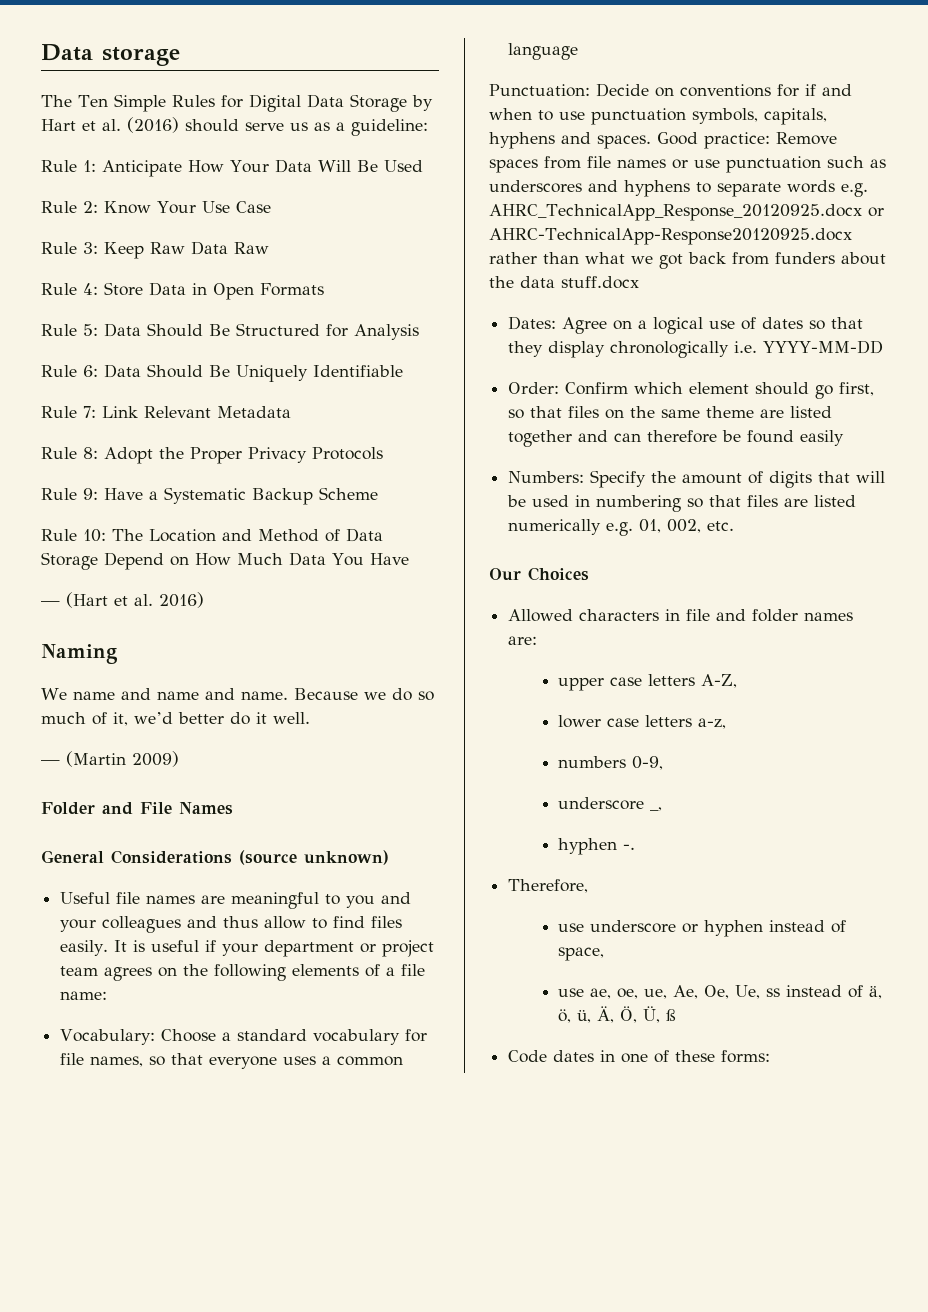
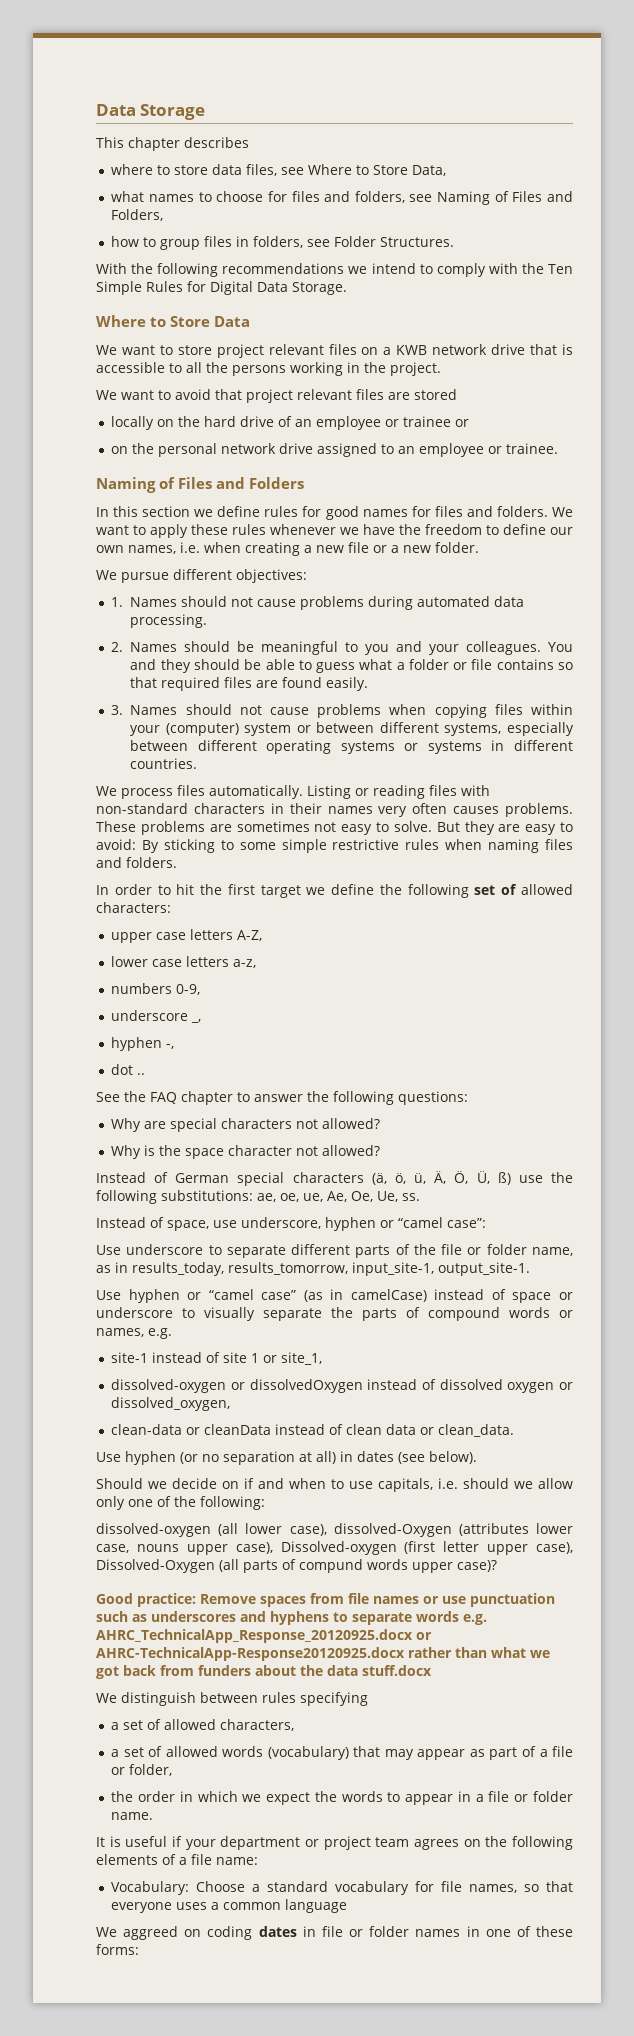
[41,44,180,66] [41,95,72,107] Data storage // The -> [96,104,206,120] [96,137,249,151] [111,164,447,176] [111,191,573,205] [111,209,164,221] [111,236,455,250] [96,263,544,277] Data Storage // This chapter describes // where to store data files, see Where to Store Data, // what names to choose for files and folders, see Naming of Files and Folders, // how to group files in folders, see Folder Structures. // With the following recommendations we intend to comply with the
[349,94,433,112] [41,117,428,136] [41,159,423,177] [41,201,271,214] [41,241,269,259] [41,282,324,300] [41,323,419,340] [41,364,403,382] [41,406,291,418] [41,447,383,464] [41,487,378,505] [41,528,383,542] [41,552,409,570] [41,592,204,608] [41,644,118,664] [41,688,434,701] [41,712,310,726] [41,751,179,767] [41,802,233,815] [41,850,389,865] [60,892,226,904] Storage by Hart et al. (2016) should serve us as a guideline: // Rule 1: Anticipate How Your Data Will Be Used // Rule 2: Know Your Use Case // Rule 3: Keep Raw Data Raw // Rule 4: Store Data in Open Formats // Rule 5: Data Should Be Structured for Analysis // Rule 6: Data Should Be Uniquely Identifiable // Rule 7: Link Relevant Metadata // Rule 8: Adopt the Proper Privacy Protocols // Rule 9: Have a Systematic Backup Scheme // Rule 10: The Location and Method of Data Storage Depend on How Much Data You Have // — (Hart et al. 2016) // Naming // We name and name and name. Because we do so much of it, we’d better do it well. // — (Martin 2009) // Folder and File Names // General Considerations (source unknown) // Useful file names are -> [292,282,347,295] [96,315,251,327] [96,344,573,358] [96,362,441,376] [96,389,457,403] [111,416,470,430] [111,443,559,457] [96,477,305,493] [96,506,574,520] [96,524,573,538] [96,542,479,556] [96,569,307,583] [111,596,525,610] [130,614,208,628] [111,641,255,652] Storage. // Where to Store Data // We want to store project relevant files on a KWB network drive that is accessible to all the persons working in the project. // We want to avoid that project relevant files are stored // locally on the hard drive of an employee or trainee or // on the personal network drive assigned to an employee or trainee. // Naming of Files and Folders // In this section we define rules for good names for files and folders. We want to apply these rules whenever we have the freedom to define our own names, i.e. when creating a new file or a new folder. // We pursue different objectives: // 1. Names should not cause problems during automated data processing. // 2. Names should be
[102,916,403,933] [60,940,109,956] colleagues and thus allow to find files easily. -> [466,641,573,655] [130,659,573,673] [130,677,369,691] [111,704,573,718] [130,722,574,736] [130,740,573,754] [130,758,198,769] [96,785,490,799] [96,803,573,817] [96,821,573,835] [96,839,573,853] [96,857,177,868] [96,884,573,898] [96,902,171,913] [111,929,263,943] [111,956,257,968] [111,983,201,995] [111,1010,202,1023] [111,1037,175,1051] [111,1064,146,1075] [96,1091,468,1105] [111,1118,381,1132] [111,1145,381,1159] [96,1171,573,1186] [96,1190,420,1204] [96,1217,486,1231] [96,1244,573,1258] [96,1262,530,1276] [96,1289,573,1303] [96,1307,573,1321] [96,1328,172,1339] [111,1352,323,1365] [111,1379,573,1393] [111,1397,231,1411] [111,1424,515,1437] [96,1451,477,1465] [96,1478,573,1492] [96,1496,265,1510] [96,1523,573,1537] [96,1541,573,1555] [96,1559,497,1573] [96,1593,555,1607] [96,1611,487,1625] [96,1629,432,1643] [96,1647,550,1661] [96,1665,432,1679] [96,1692,368,1706] [111,1719,295,1731] [111,1746,573,1760] [111,1764,173,1776] [111,1791,574,1805] [111,1812,154,1820] colleagues. You and they should be able to guess what a folder or file contains so that required files are found easily. // 3. Names should not cause problems when copying files within your (computer) system or between different systems, especially between different operating systems or systems in different countries. // We process files automatically. Listing or reading files with non-standard characters in their names very often causes problems. These problems are sometimes not easy to solve. But they are easy to avoid: By sticking to some simple restrictive rules when naming files and folders. // In order to hit the first target we define the following set of allowed characters: // upper case letters A-Z, // lower case letters a-z, // numbers 0-9, // underscore _, // hyphen -, // dot .. // See the FAQ chapter to answer the following questions: // Why are special characters not allowed? // Why is the space character not allowed? // Instead of German special characters (ä, ö, ü, Ä, Ö, Ü, ß) use the following substitutions: ae, oe, ue, Ae, Oe, Ue, ss. // Instead of space, use underscore, hyphen or “camel case”: // Use underscore to separate different parts of the file or folder name, as in results_today, results_tomorrow, input_site-1, output_site-1. // Use hyphen or “camel case” (as in camelCase) instead of space or underscore to visually separate the parts of compound words or names, e.g. // site-1 instead of site 1 or site_1, // dissolved-oxygen or dissolvedOxygen instead of dissolved oxygen or dissolved_oxygen, // clean-data or cleanData instead of clean data or clean_data. // Use hyphen (or no separation at all) in dates (see below). // Should we decide on if and when to use capitals, i.e. should we allow only one of the following: // dissolved-oxygen (all lower case), dissolved-Oxygen (attributes lower case, nouns upper case), Dissolved-oxygen (first letter upper case), Dissolved-Oxygen (all parts of compund words upper case)? // Good practice: Remove spaces from file names or use punctuation such as underscores and hyphens to separate words e.g. AHRC_TechnicalApp_Response_20120925.docx or AHRC-TechnicalApp-Response20120925.docx rather than what we got back from funders about the data stuff.docx // We distinguish between rules specifying // a set of allowed characters, // a set of allowed words (vocabulary) that may appear as part of a file or folder, // the order in which we expect the words to appear in a file or folder name. //
[489,83,852,97] [489,108,827,125] [489,132,837,149] [489,156,886,173] [489,180,868,197] [489,204,884,221] [489,228,852,245] [489,252,886,269] [489,276,639,289] [508,316,864,334] [508,340,884,358] [508,382,875,399] [508,406,833,419] [508,430,845,447] [508,470,886,488] [507,495,857,512] [508,519,735,536] [489,567,589,581] [508,609,660,622] Punctuation: Decide on conventions for if and when to use punctuation symbols, capitals, hyphens and spaces. Good practice: Remove spaces from file names or use punctuation such as underscores and hyphens to separate words e.g. AHRC_TechnicalApp_Response_20120925.docx or AHRC-TechnicalApp-Response20120925.docx rather than what we got back from funders about the data stuff.docx // Dates: Agree on a logical use of dates so that they display chronologically i.e. YYYY-MM-DD // Order: Confirm which element should go first, so that files on the same theme are listed together and can therefore be found easily // Numbers: Specify the amount of digits that will be used in numbering so that files are listed numerically e.g. 01, 002, etc. // Our Choices // Allowed characters -> [96,1926,297,1940] We aggreed on coding dates
[716,609,747,621] and -> [349,1929,364,1937] or
[508,636,538,645] [558,674,738,691] [558,715,727,729] [558,756,664,770] [558,797,663,811] [558,838,636,855] [508,879,589,893] [558,920,847,937] [558,947,605,961] [558,985,883,999] [558,1006,677,1023] [508,1050,595,1063] are: // upper case letters A-Z, // lower case letters a-z, // numbers 0-9, // underscore _, // hyphen -. // Therefore, // use underscore or hyphen instead of space, // use ae, oe, ue, Ae, Oe, Ue, ss instead of ä, ö, ü, Ä, Ö, Ü, ß // Code dates -> (461, 1933) none

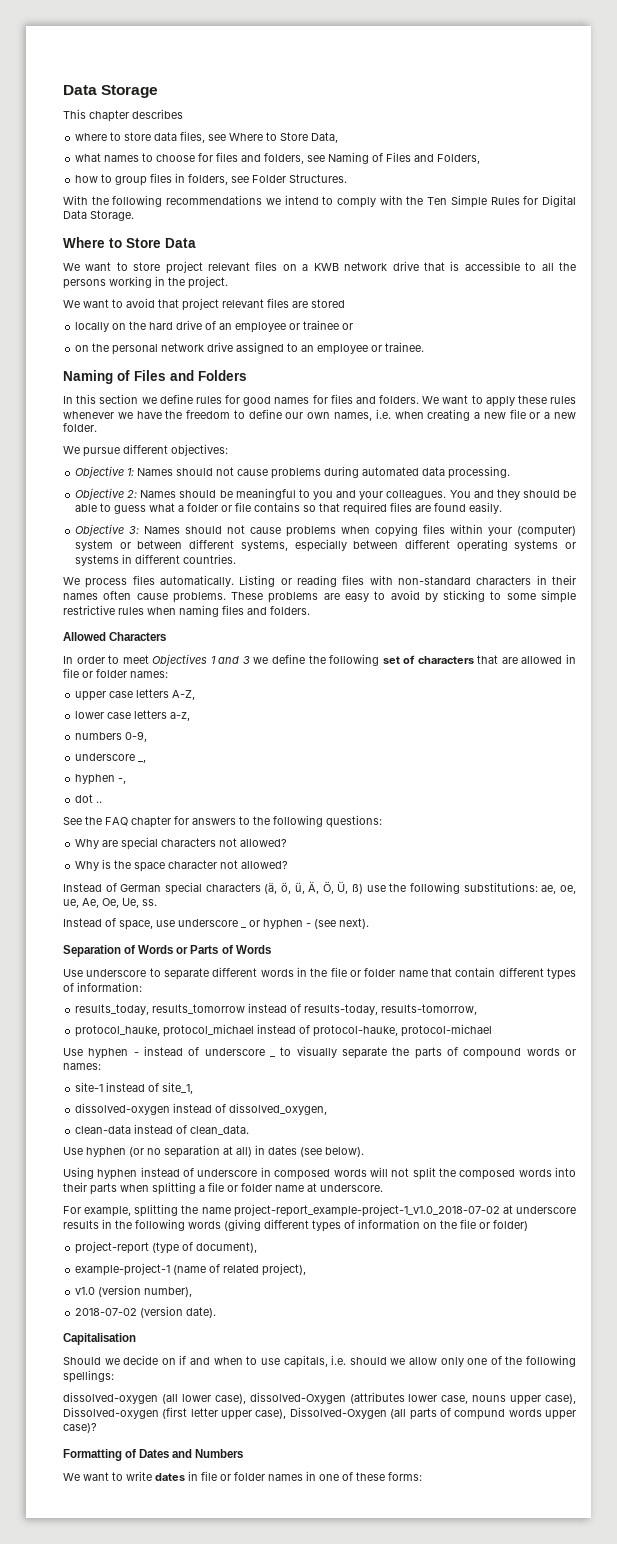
[111,597,124,607] 1. -> [75,466,135,478] Objective 1:
[111,642,124,652] 2. -> [75,488,138,500] Objective 2:
[111,705,124,715] 3. -> [75,524,140,536] Objective 3:
[378,803,500,817] very often causes -> [103,591,168,600] often cause
[236,821,573,835] [96,839,159,853] sometimes not easy to solve. But they are easy to avoid: By -> [345,590,438,602] easy to avoid by
(177, 862) none -> [63,632,167,641] // Allowed Characters
[176,884,301,898] hit the first target -> [122,654,250,666] meet Objectives 1 and 3
[521,884,573,895] [96,902,171,913] allowed characters: -> [417,654,576,664] [63,668,168,678] characters that are allowed in file or folder names:
[237,1092,303,1102] to answer -> [174,816,250,825] for answers to
[241,1217,486,1231] underscore, hyphen or “camel case”: -> [178,919,238,927] [241,927,247,928] [249,918,369,930] [63,945,271,957] underscore _ or hyphen - (see next). // Separation of Words or Parts of Words
[355,1244,410,1258] parts of -> [260,967,307,977] words in
[531,1247,573,1256] [96,1262,530,1276] [96,1289,573,1303] [96,1307,173,1318] name, as in results_today, results_tomorrow, input_site-1, output_site-1. // Use hyphen or “camel case” (as in camelCase) instead of space or underscore -> [398,967,576,980] [63,982,142,992] [75,1003,478,1015] [75,1024,493,1037] [63,1046,265,1059] [270,1056,276,1057] name that contain different types of information: // results_today, results_tomorrow instead of results-today, results-tomorrow, // protocol_hauke, protocol_michael instead of protocol-hauke, protocol-michael // Use hyphen - instead of underscore _
[96,1328,172,1339] names, e.g. -> [63,1063,101,1070] names:
[223,1352,278,1363] site 1 or -> (160, 1087) none
[231,1379,573,1393] [111,1397,231,1411] [111,1424,435,1435] or dissolvedOxygen instead of dissolved oxygen or dissolved_oxygen, // clean-data or cleanData instead of clean data or -> [173,1103,328,1115] [75,1124,188,1134] instead of dissolved_oxygen, // clean-data instead of
(477, 1457) none -> [63,1167,576,1180] [63,1182,383,1195] [63,1204,576,1217] [63,1219,528,1232] [75,1241,258,1254] [75,1263,307,1276] [75,1285,193,1297] [75,1306,217,1318] [63,1333,136,1345] // Using hyphen instead of underscore in composed words will not split the composed words into their parts when splitting a file or folder name at underscore. // For example, splitting the name project-report_example-project-1_v1.0_2018-07-02 at underscore results in the following words (giving different types of information on the file or folder) // project-report (type of document), // example-project-1 (name of related project), // v1.0 (version number), // 2018-07-02 (version date). // Capitalisation
[200,1496,265,1510] following: -> [525,1355,576,1367] [63,1370,114,1383] following spellings:
[96,1593,555,1607] [96,1611,487,1625] [96,1629,432,1643] [96,1647,550,1661] [96,1665,432,1679] [96,1692,368,1706] [111,1719,295,1731] [111,1746,573,1760] [111,1764,173,1776] [111,1791,574,1805] [111,1812,154,1820] [96,1836,574,1850] [96,1854,258,1865] [111,1881,573,1895] [111,1899,348,1913] [96,1926,253,1940] Good practice: Remove spaces from file names or use punctuation such as underscores and hyphens to separate words e.g. AHRC_TechnicalApp_Response_20120925.docx or AHRC-TechnicalApp-Response20120925.docx rather than what we got back from funders about the data stuff.docx // We distinguish between rules specifying // a set of allowed characters, // a set of allowed words (vocabulary) that may appear as part of a file or folder, // the order in which we expect the words to appear in a file or folder name. // It is useful if your department or project team agrees on the following elements of a file name: // Vocabulary: Choose a standard vocabulary for file names, so that everyone uses a common language // We aggreed on coding -> [63,1449,244,1461] [63,1471,152,1481] Formatting of Dates and Numbers // We want to write

